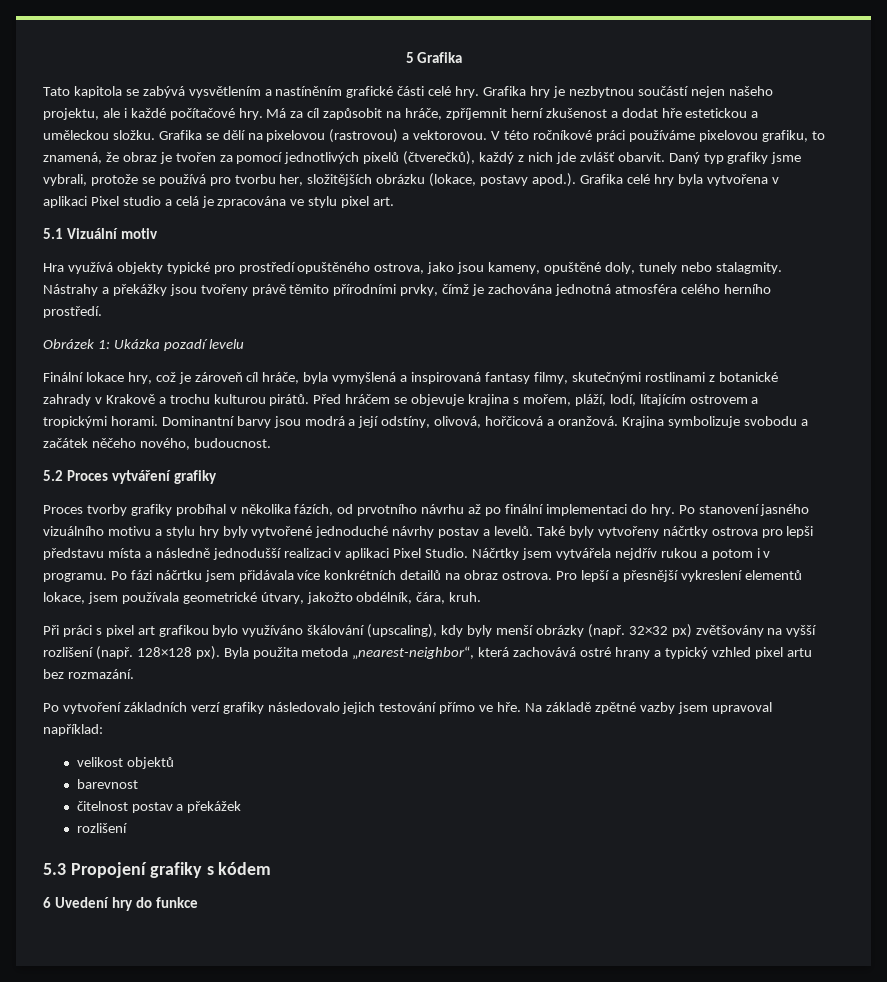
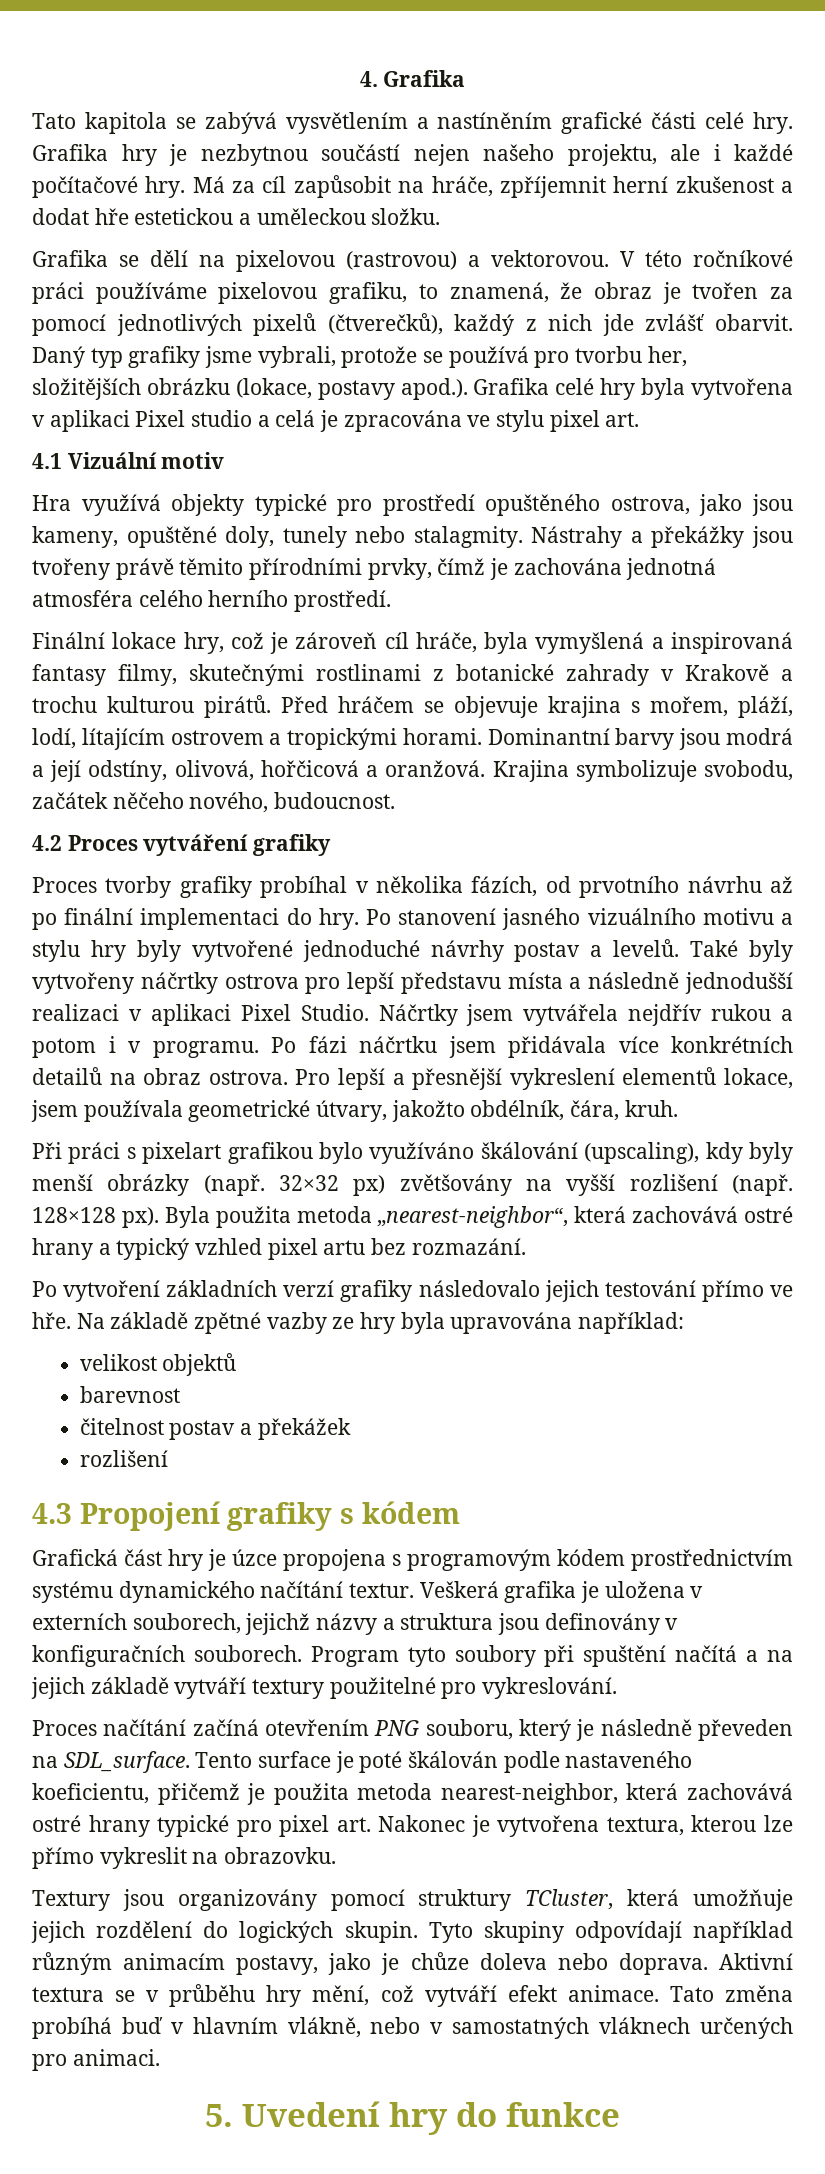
[405,52,414,63] 5 -> [359,71,378,87] 4.
(155, 135) none -> (441, 216) //
[43,228,63,239] 5.1 -> [32,453,62,469] 4.1
[43,339,244,351] // Obrázek 1: Ukázka pozadí levelu -> (392, 601) none
[743,416,808,426] svobodu a -> [704,760,793,781] svobodu,
[43,470,63,481] 5.2 -> [32,835,62,851] 4.2
[786,526,814,538] lepši -> [347,972,395,994] lepší
[105,625,155,637] pixel art -> [142,1142,222,1164] pixelart
[677,702,772,714] jsem upravoval -> [332,1312,573,1334] ze hry byla upravována
[43,863,66,875] 5.3 -> [32,1503,72,1524] 4.3
[43,897,51,908] 6 -> [32,1549,793,1571] [32,1581,704,1603] [32,1613,679,1635] [32,1645,794,1667] [31,1677,618,1699] [32,1719,794,1741] [32,1751,693,1773] [32,1783,793,1805] [32,1815,793,1837] [32,1847,337,1869] [32,1889,793,1911] [31,1921,793,1943] [32,1952,793,1975] [32,1984,793,2007] [32,2017,794,2039] [32,2049,160,2071] [205,2104,233,2127] Grafická část hry je úzce propojena s programovým kódem prostřednictvím systému dynamického načítání textur. Veškerá grafika je uložena v externích souborech, jejichž názvy a struktura jsou definovány v konfiguračních souborech. Program tyto soubory při spuštění načítá a na jejich základě vytváří textury použitelné pro vykreslování. // Proces načítání začíná otevřením PNG souboru, který je následně převeden na SDL_surface. Tento surface je poté škálován podle nastaveného koeficientu, přičemž je použita metoda nearest-neighbor, která zachovává ostré hrany typické pro pixel art. Nakonec je vytvořena textura, kterou lze přímo vykreslit na obrazovku. // Textury jsou organizovány pomocí struktury TCluster, která umožňuje jejich rozdělení do logických skupin. Tyto skupiny odpovídají například různým animacím postavy, jako je chůze doleva nebo doprava. Aktivní textura se v průběhu hry mění, což vytváří efekt animace. Tato změna probíhá buď v hlavním vlákně, nebo v samostatných vláknech určených pro animaci. // 5.

